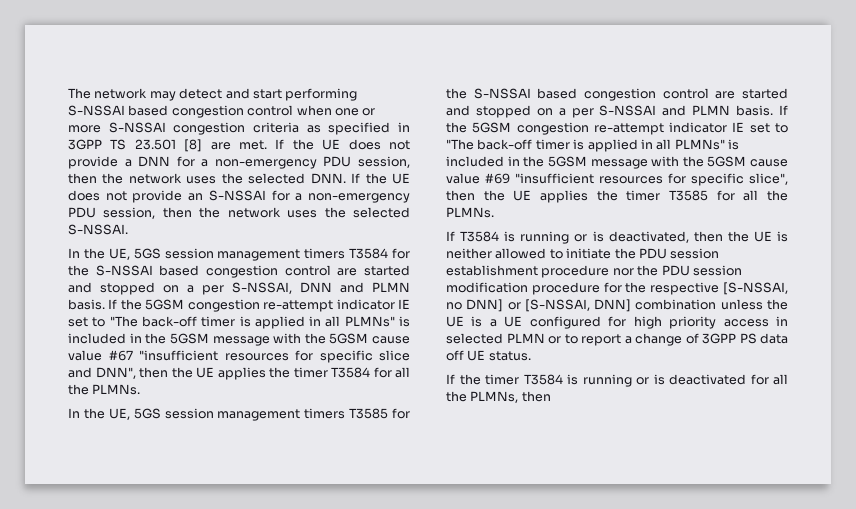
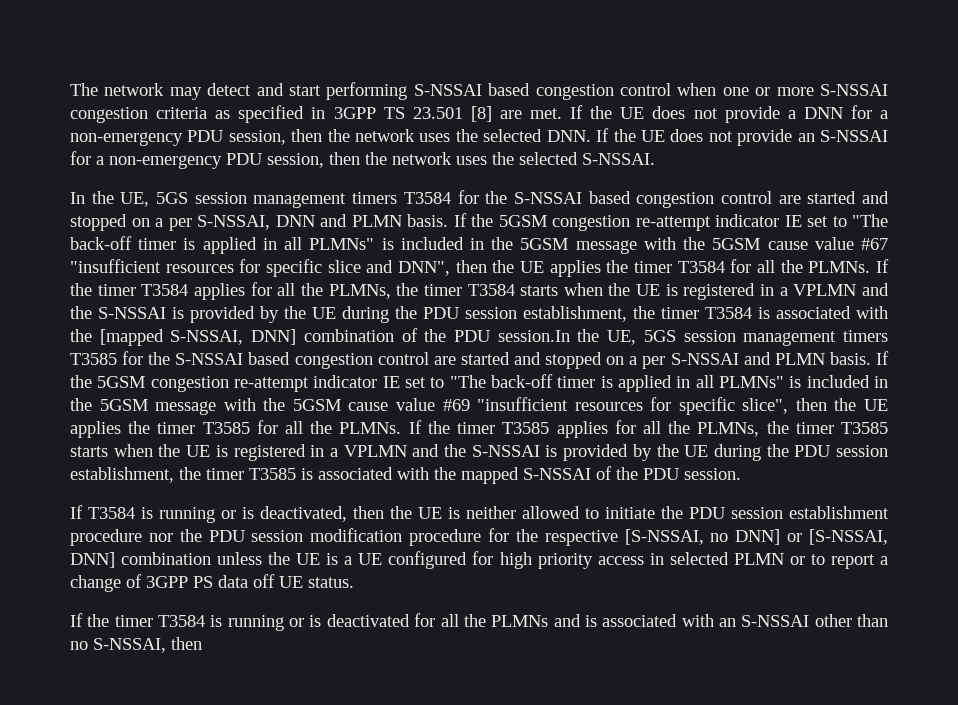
[68,408,80,418] // In -> [875,259,889,273] [70,282,889,300] [70,306,888,323] [70,328,570,346] If the timer T3584 applies for all the PLMNs, the timer T3584 starts when the UE is registered in a VPLMN and the S-NSSAI is provided by the UE during the PDU session establishment, the timer T3584 is associated with the [mapped S-NSSAI, DNN] combination of the PDU session.In
(494, 212) none -> [408,420,889,438] [70,444,889,461] [70,466,741,484] If the timer T3585 applies for all the PLMNs, the timer T3585 starts when the UE is registered in a VPLMN and the S-NSSAI is provided by the UE during the PDU session establishment, the timer T3585 is associated with the mapped S-NSSAI of the PDU session.
[470,391,519,403] PLMNs, -> [491,614,889,627] [70,638,166,653] PLMNs and is associated with an S-NSSAI other than no S-NSSAI,

